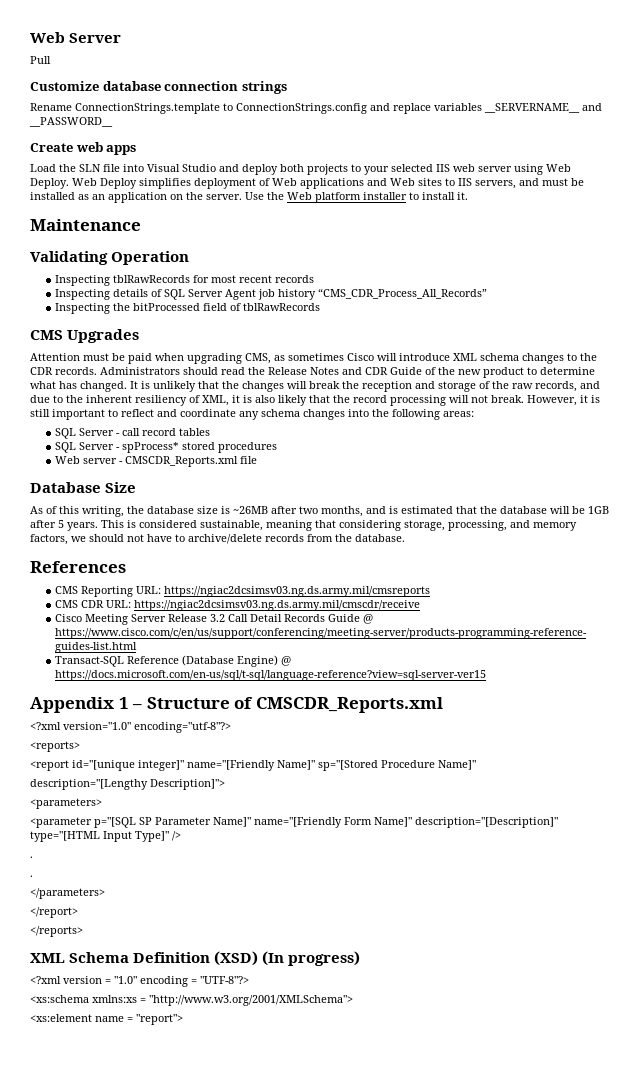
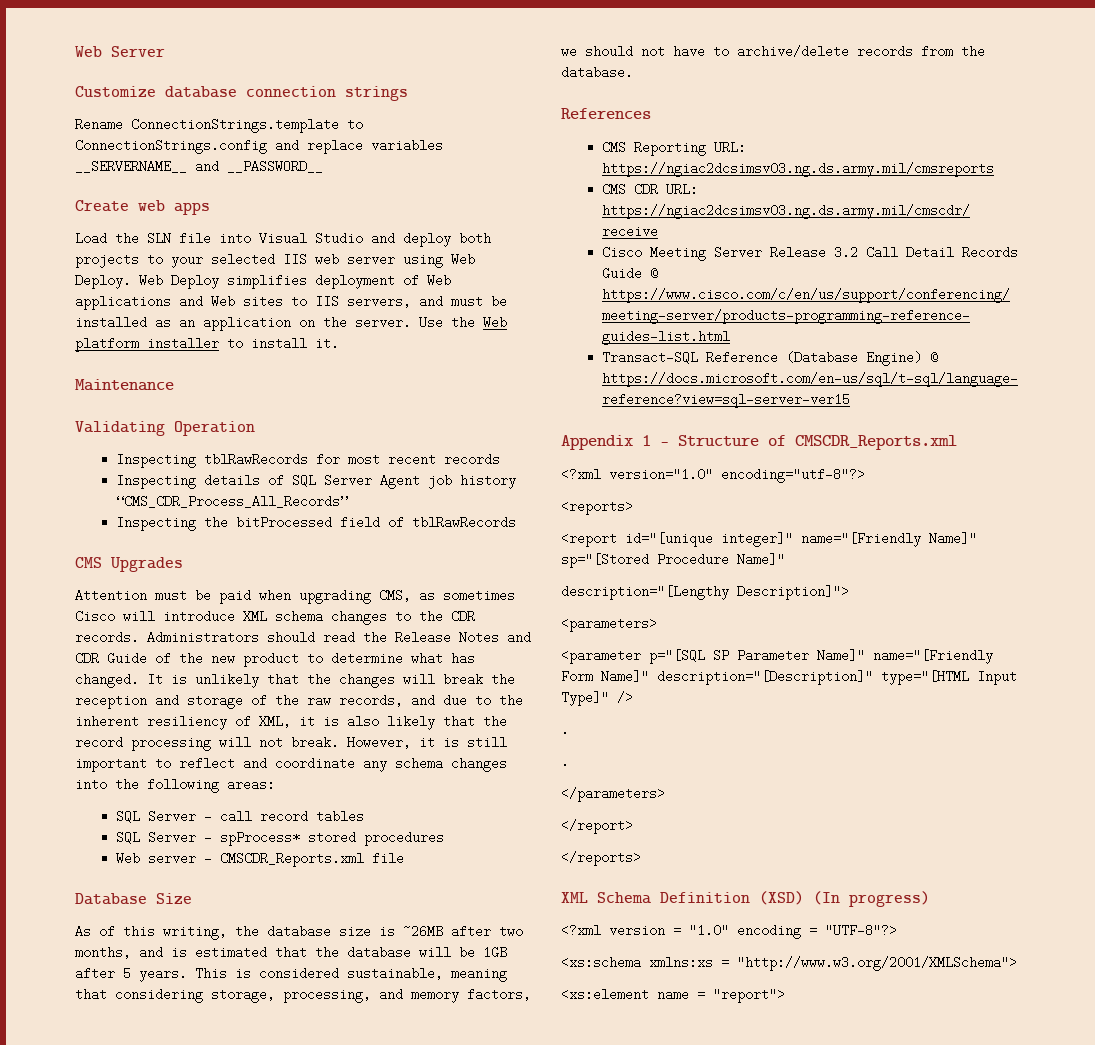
[30,56,51,64] // Pull -> (165, 51) none

